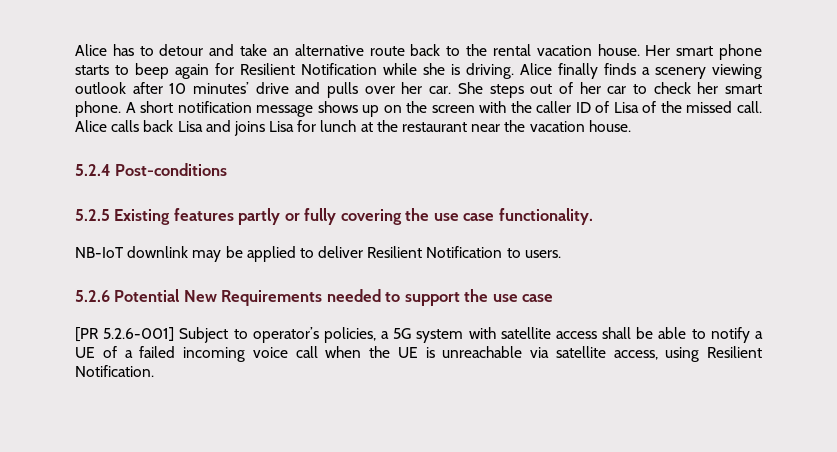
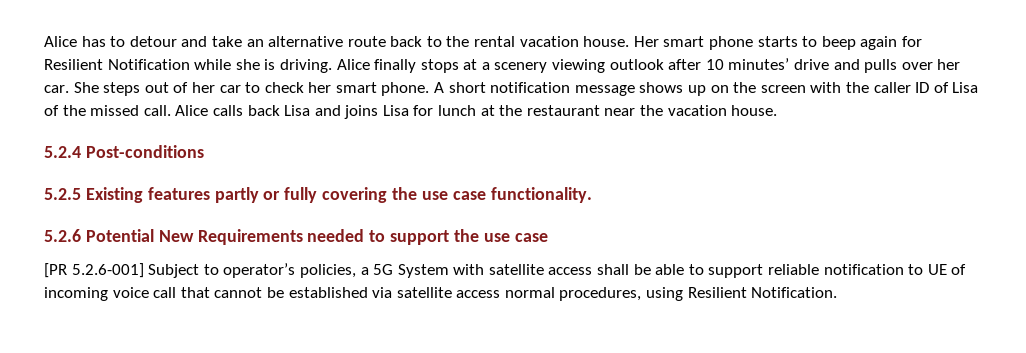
[604,63,636,75] finds -> [420,59,478,73] stops at
[75,246,561,262] // NB-IoT downlink may be applied to deliver Resilient Notification to users. -> (592, 195) none
[416,329,464,343] system -> [397,264,449,278] System
[710,327,763,343] [75,346,658,362] notify a UE of a failed incoming voice call when the UE is unreachable via satellite access, -> [708,264,967,278] [44,287,642,301] support reliable notification to UE of incoming voice call that cannot be established via satellite access normal procedures,

